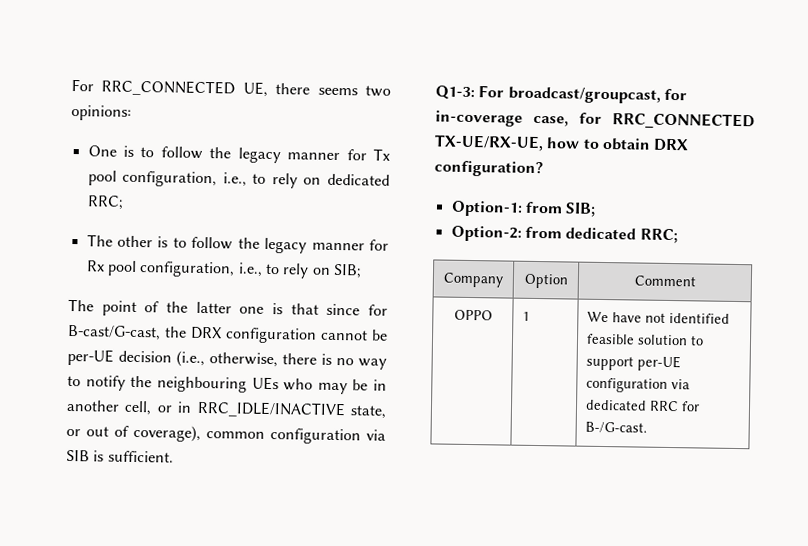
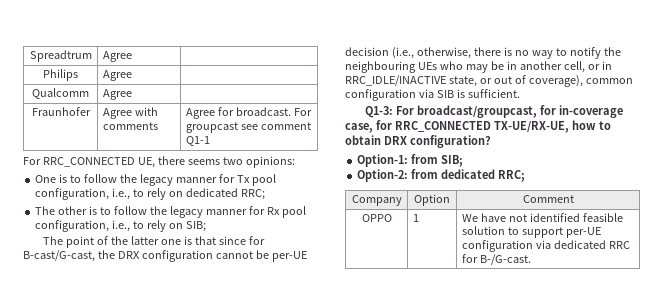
(71, 85) none -> [29,50,92,62] [102,51,132,62] [43,69,78,81] [102,70,132,81] [32,88,89,99] [102,89,132,100] [31,107,91,116] [102,107,158,119] [102,122,158,130] [185,107,312,119] [185,122,311,133] [185,136,210,146] Spreadtrum | Agree | // Philips | Agree | // Qualcomm | Agree | // Fraunhofer | Agree with comments | Agree for broadcast. For groupcast see comment Q1-1 //

